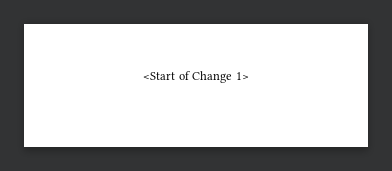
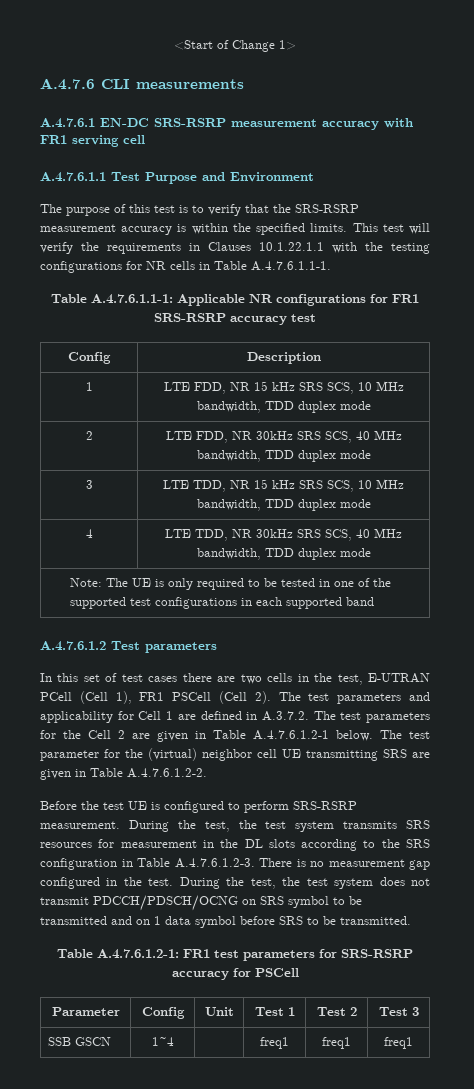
(249, 76) none -> [40,78,244,90] [40,118,413,130] [40,135,145,147] [40,172,314,184] [40,204,359,216] [40,223,431,235] [40,242,430,254] [40,261,331,273] [51,294,419,306] [154,313,316,325] [68,352,111,364] [246,352,321,364] [85,382,93,391] [163,381,404,394] [196,401,371,413] [85,431,93,440] [165,430,402,443] [196,450,371,462] [85,480,93,489] [163,479,405,492] [196,499,371,511] [85,529,93,538] [165,528,403,541] [196,548,371,560] [70,578,392,590] [70,597,375,609] [40,641,217,653] [40,673,430,685] [40,691,431,704] [40,711,430,723] [40,730,430,742] [40,748,430,761] [40,768,207,780] [40,801,357,813] [40,820,430,832] [40,839,431,851] [40,858,430,870] [40,877,430,889] [40,895,362,911] [40,916,411,928] [57,949,413,961] [171,968,299,980] [51,1007,120,1016] [141,1007,185,1019] [204,1007,234,1016] [254,1007,295,1016] [316,1007,357,1016] [378,1007,419,1016] [48,1037,112,1046] [151,1037,174,1046] [260,1037,289,1049] [322,1037,352,1049] [384,1037,414,1049] // A.4.7.6 CLI measurements // A.4.7.6.1 EN-DC SRS-RSRP measurement accuracy with FR1 serving cell // A.4.7.6.1.1 Test Purpose and Environment // The purpose of this test is to verify that the SRS-RSRP measurement accuracy is within the specified limits. This test will verify the requirements in Clauses 10.1.22.1.1 with the testing configurations for NR cells in Table A.4.7.6.1.1-1. // Table A.4.7.6.1.1-1: Applicable NR configurations for FR1 SRS-RSRP accuracy test // Config | Description // 1 | LTE FDD, NR 15 kHz SRS SCS, 10 MHz bandwidth, TDD duplex mode // 2 | LTE FDD, NR 30kHz SRS SCS, 40 MHz bandwidth, TDD duplex mode // 3 | LTE TDD, NR 15 kHz SRS SCS, 10 MHz bandwidth, TDD duplex mode // 4 | LTE TDD, NR 30kHz SRS SCS, 40 MHz bandwidth, TDD duplex mode // Note: The UE is only required to be tested in one of the supported test configurations in each supported band // A.4.7.6.1.2 Test parameters // In this set of test cases there are two cells in the test, E-UTRAN PCell (Cell 1), FR1 PSCell (Cell 2). The test parameters and applicability for Cell 1 are defined in A.3.7.2. The test parameters for the Cell 2 are given in Table A.4.7.6.1.2-1 below. The test parameter for the (virtual) neighbor cell UE transmitting SRS are given in Table A.4.7.6.1.2-2. // Before the test UE is configured to perform SRS-RSRP measurement. During the test, the test system transmits SRS resources for measurement in the DL slots according to the SRS configuration in Table A.4.7.6.1.2-3. There is no measurement gap configured in the test. During the test, the test system does not transmit PDCCH/PDSCH/OCNG on SRS symbol to be transmitted and on 1 data symbol before SRS to be transmitted. // Table A.4.7.6.1.2-1: FR1 test parameters for SRS-RSRP accuracy for PSCell // Parameter | Config | Unit | Test 1 | Test 2 | Test 3 // SSB GSCN | 1~4 | | freq1 | freq1 | freq1

